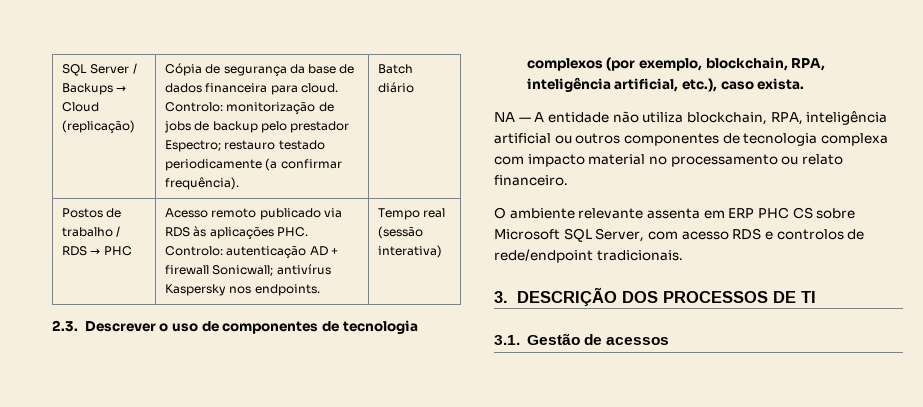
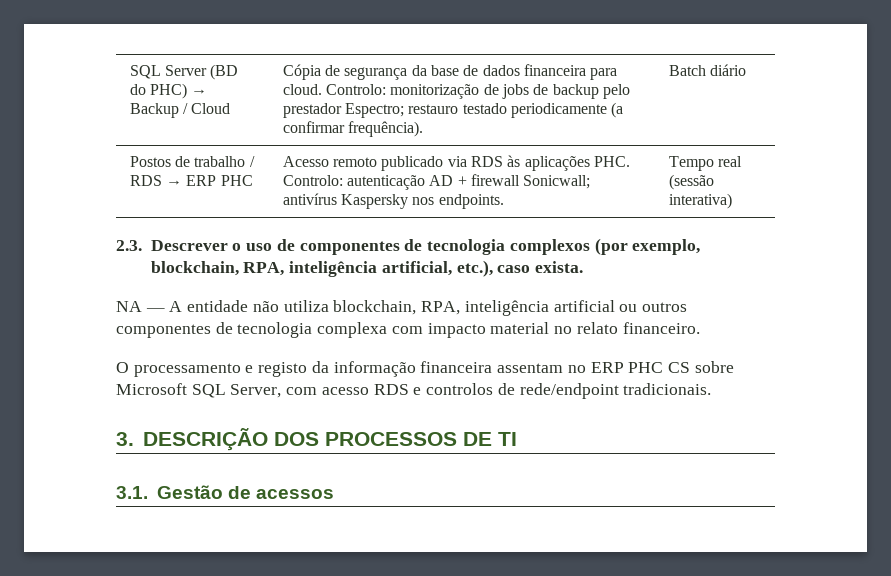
[132,63,137,74] [62,83,127,95] / Backups → -> [210,64,239,80] [129,83,208,99] [129,103,188,118] (BD do PHC) → Backup /
[62,120,136,133] (replicação) -> (231, 108) none
(101, 252) none -> [186,175,217,186] ERP
[670,154,799,167] processamento ou -> (573, 330) none
[509,208,725,219] ambiente relevante assenta em -> [133,361,586,377] processamento e registo da informação financeira assentam no

